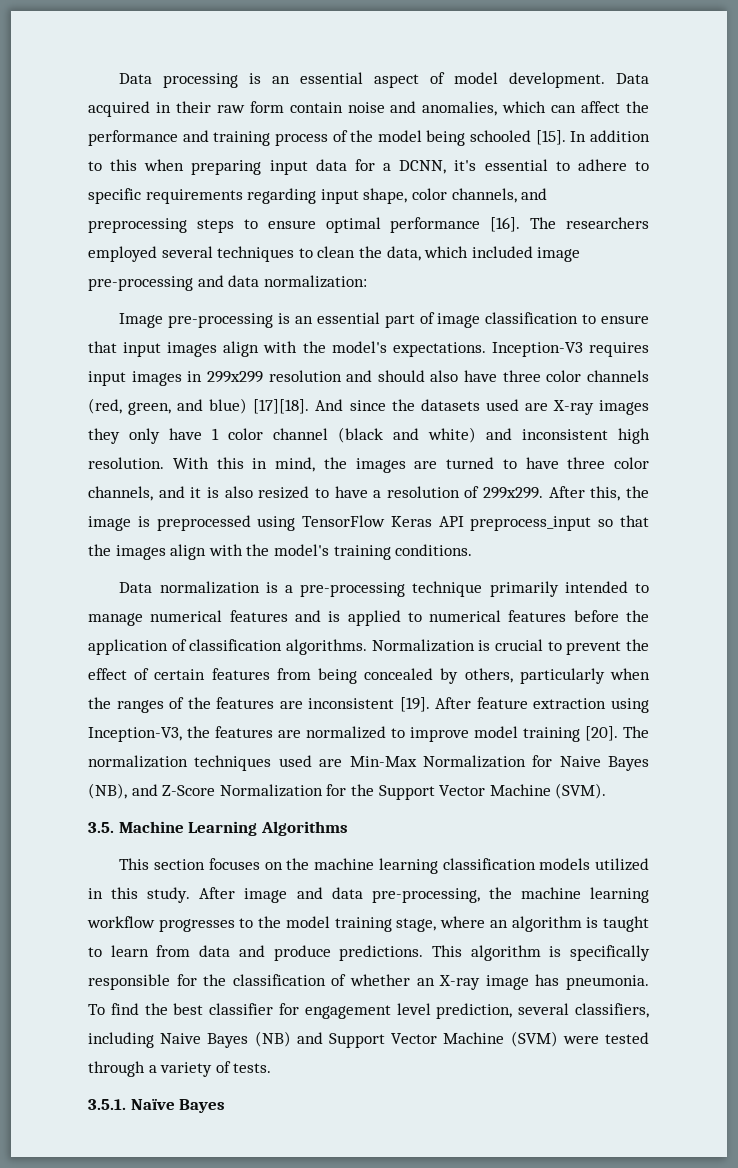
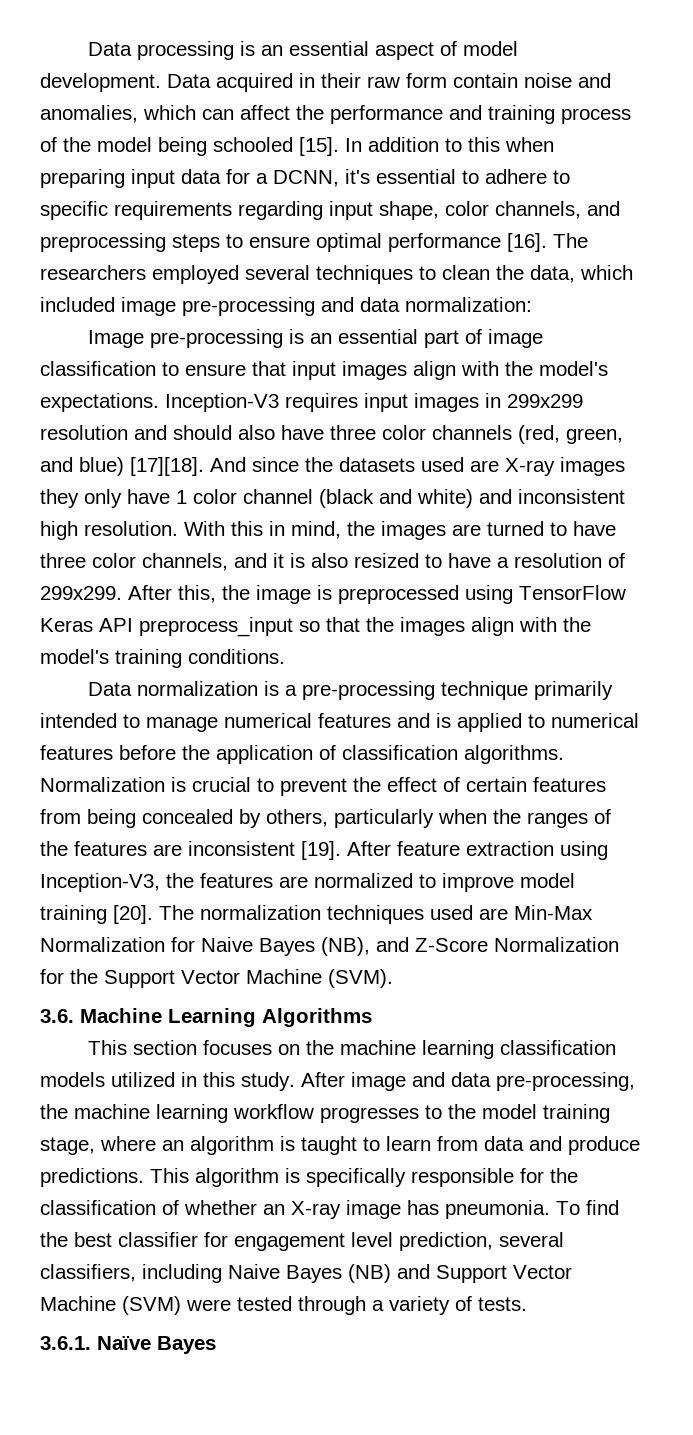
[88,822,114,833] 3.5. -> [40,1009,74,1023] 3.6.
[88,1099,126,1110] 3.5.1. -> [40,1336,91,1350] 3.6.1.

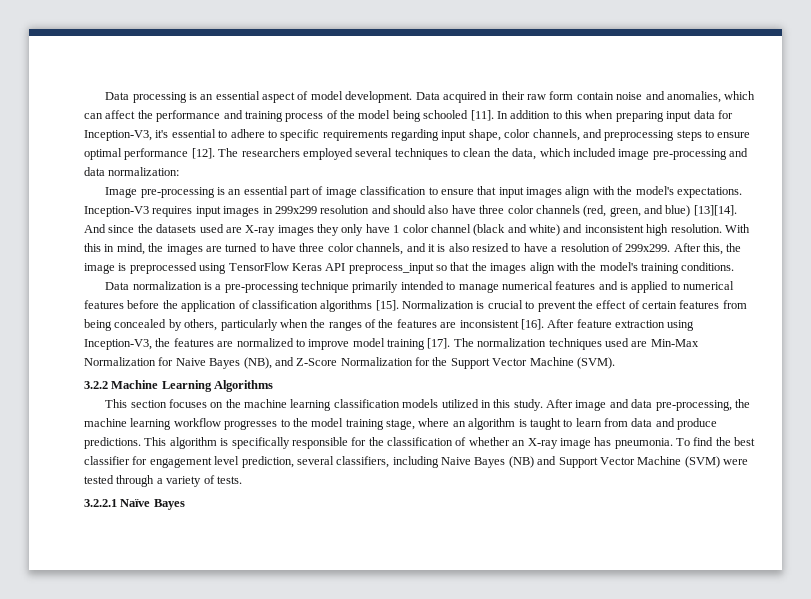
[299,137,339,156] [15]. -> [470,110,494,121] [11].
[256,170,339,187] a DCNN, -> [84,130,152,141] Inception-V3,
[507,233,547,252] [16]. -> [191,148,215,159] [12].
[130,457,204,476] [17][18]. -> [693,205,737,216] [13][14].
[464,745,564,764] algorithms. -> [320,300,399,312] algorithms [15].
[301,841,341,860] [19]. -> [520,319,544,330] [16].
[113,905,153,924] [20]. -> [427,338,451,349] [17].
[40,1009,74,1023] 3.6. -> [84,381,108,389] 3.2.2
[40,1336,91,1350] 3.6.1. -> [84,499,117,507] 3.2.2.1

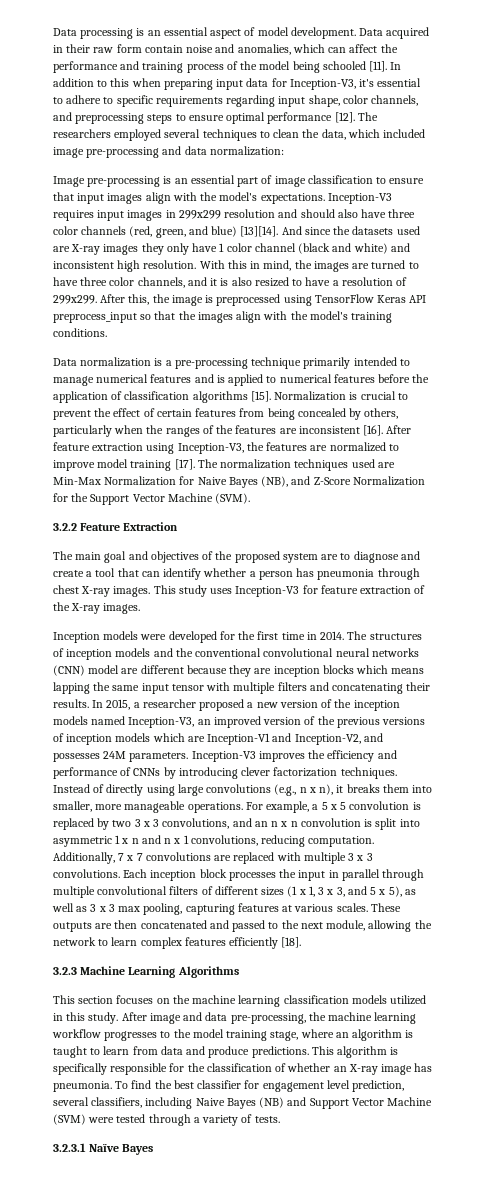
(108, 385) none -> [80,522,179,531] [53,551,420,563] [53,568,420,580] [53,585,426,597] [53,602,141,614] [53,631,422,643] [53,648,419,660] [53,665,425,677] [53,682,431,694] [53,699,400,711] [53,716,426,728] [53,733,383,745] [53,750,397,762] [53,767,397,779] [53,784,433,796] [53,801,421,813] [53,818,420,830] [53,835,375,847] [53,852,373,864] [53,869,425,881] [53,886,416,898] [52,903,401,915] [53,920,432,932] [53,937,302,949] [53,967,77,975] Feature Extraction // The main goal and objectives of the proposed system are to diagnose and create a tool that can identify whether a person has pneumonia through chest X-ray images. This study uses Inception-V3 for feature extraction of the X-ray images. // Inception models were developed for the first time in 2014. The structures of inception models and the conventional convolutional neural networks (CNN) model are different because they are inception blocks which means lapping the same input tensor with multiple filters and concatenating their results. In 2015, a researcher proposed a new version of the inception models named Inception-V3, an improved version of the previous versions of inception models which are Inception-V1 and Inception-V2, and possesses 24M parameters. Inception-V3 improves the efficiency and performance of CNNs by introducing clever factorization techniques. Instead of directly using large convolutions (e.g., n x n), it breaks them into smaller, more manageable operations. For example, a 5 x 5 convolution is replaced by two 3 x 3 convolutions, and an n x n convolution is split into asymmetric 1 x n and n x 1 convolutions, reducing computation. Additionally, 7 x 7 convolutions are replaced with multiple 3 x 3 convolutions. Each inception block processes the input in parallel through multiple convolutional filters of different sizes (1 x 1, 3 x 3, and 5 x 5), as well as 3 x 3 max pooling, capturing features at various scales. These outputs are then concatenated and passed to the next module, allowing the network to learn complex features efficiently [18]. // 3.2.3
[84,499,117,507] 3.2.2.1 -> [53,1143,86,1152] 3.2.3.1

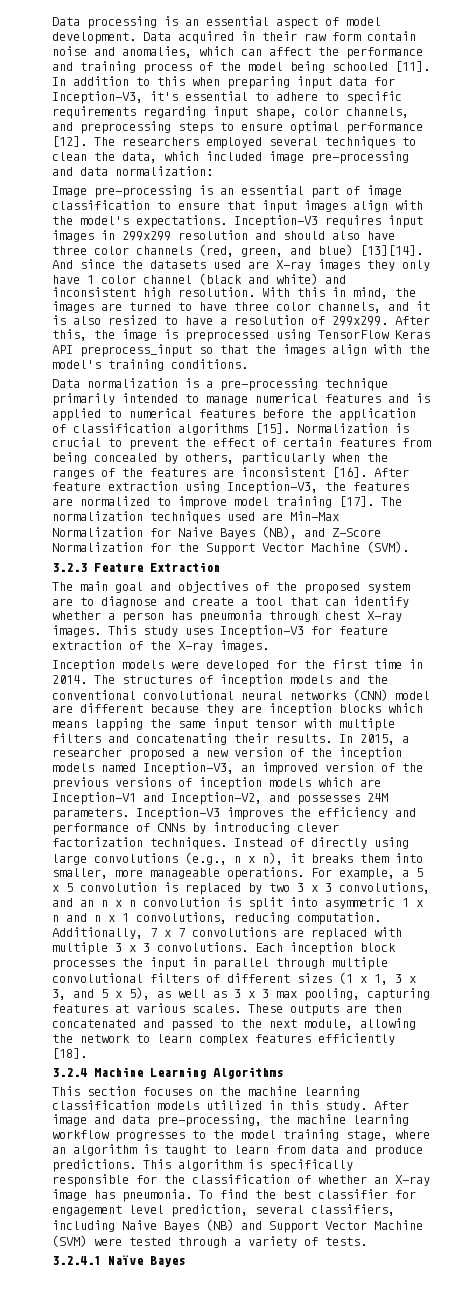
[53,523,77,531] 3.2.2 -> [52,563,87,572] 3.2.3
[53,967,77,975] 3.2.3 -> [52,1068,87,1077] 3.2.4
[53,1143,86,1152] 3.2.3.1 -> [52,1256,101,1265] 3.2.4.1

